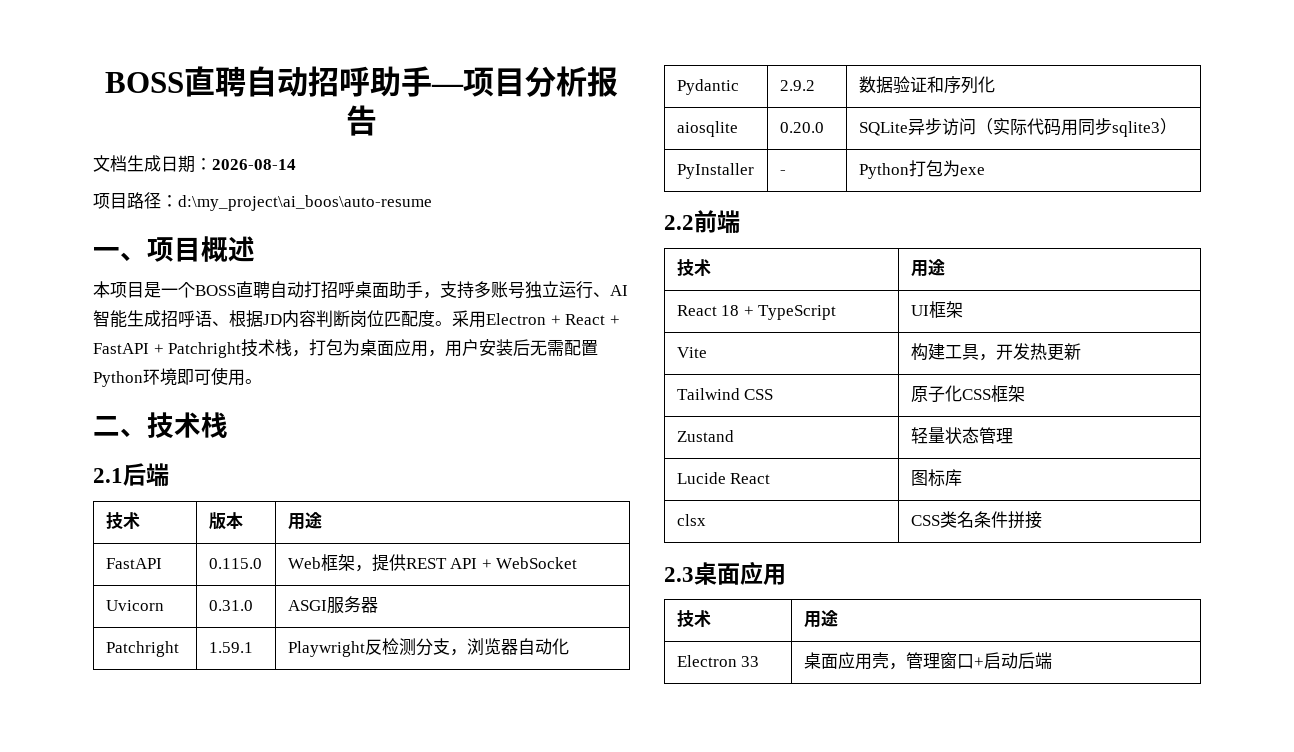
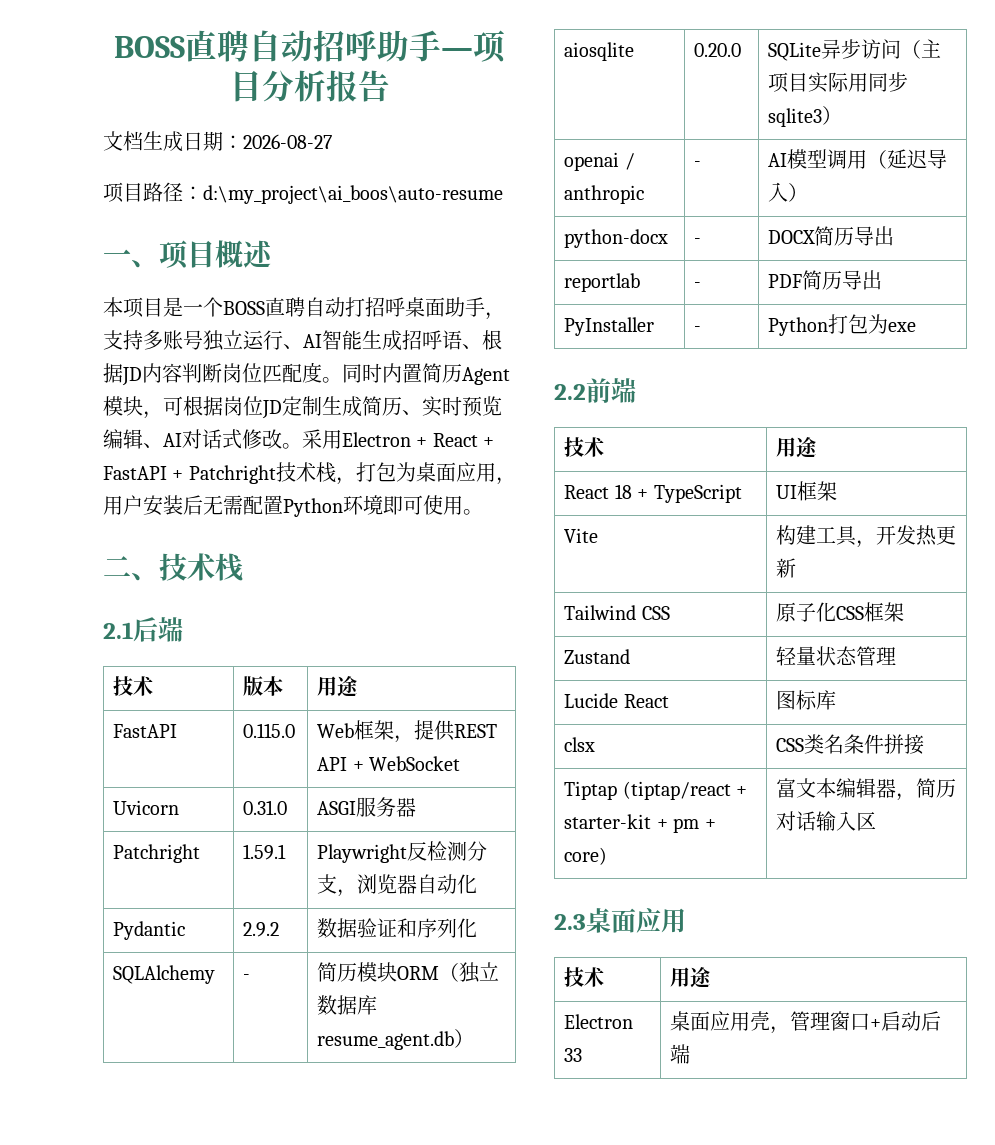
[212,159,296,170] 2026-08-14 -> [243,134,332,149] 2026-08-27
(452, 323) none -> [342,363,510,385] [103,396,502,419] [103,429,302,449] 同时内置简历Agent模块，可根据岗位JD定制生成简历、实时预览编辑、AI对话式修改。
(995, 84) none -> [113,965,216,984] [243,974,251,980] [317,962,500,983] [317,995,378,1015] [317,1029,475,1050] // SQLAlchemy | - | 简历模块ORM（独立数据库resume_agent.db）
[992,118,1061,136] 实际代码 -> [921,39,942,58] [768,72,850,93] 主项目实际
(1177, 126) none -> [564,152,635,171] [564,185,645,204] [694,161,702,167] [768,149,948,169] [768,182,809,202] [564,229,669,248] [694,238,702,244] [768,226,895,246] [564,273,641,292] [694,282,702,288] [768,270,883,290] // openai / anthropic | - | AI模型调用（延迟导入） // python-docx | - | DOCX简历导出 // reportlab | - | PDF简历导出
(1042, 520) none -> [564,781,748,800] [564,814,716,833] [564,847,608,865] [776,778,957,801] [776,811,877,831] // Tiptap (tiptap/react + starter-kit + pm + core) | 富文本编辑器，简历对话输入区

